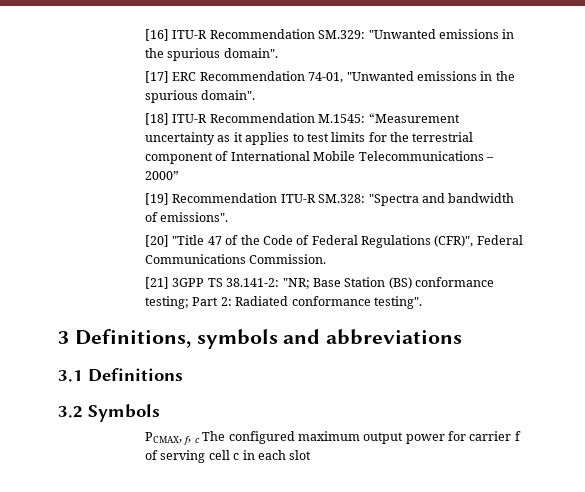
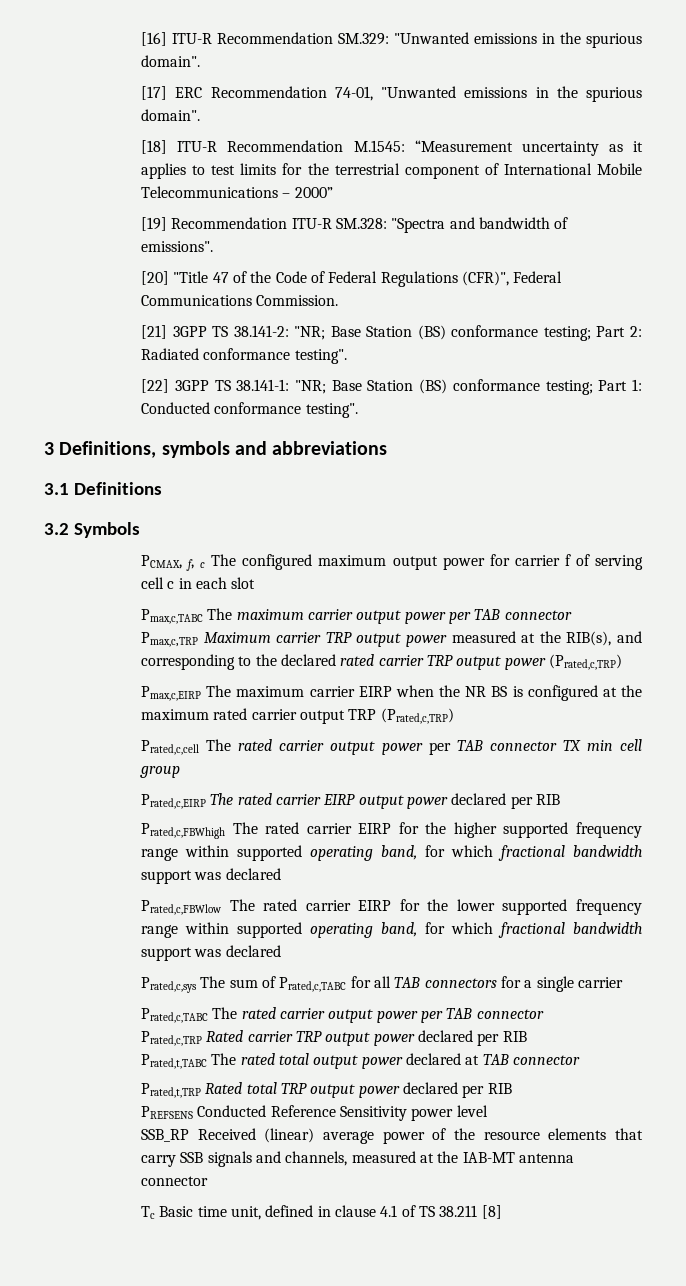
(422, 302) none -> [141,379,642,395] [141,402,358,418] // [22] 3GPP TS 38.141-1: "NR; Base Station (BS) conformance testing; Part 1: Conducted conformance testing".
(312, 455) none -> [141,608,572,624] [141,631,643,647] [141,654,622,670] [141,685,643,701] [141,708,454,724] [141,739,642,755] [140,766,181,778] [141,793,560,809] [141,822,642,839] [141,845,642,861] [141,868,281,884] [141,899,642,915] [141,922,642,938] [141,945,281,961] [141,976,623,993] [141,1007,544,1023] [141,1030,527,1046] [141,1053,580,1069] [141,1082,512,1098] [141,1105,488,1121] [141,1128,644,1144] [141,1151,574,1167] [141,1176,209,1186] [141,1205,502,1220] // Pmax,c,TABC The maximum carrier output power per TAB connector // Pmax,c,TRP Maximum carrier TRP output power measured at the RIB(s), and corresponding to the declared rated carrier TRP output power (Prated,c,TRP) // Pmax,c,EIRP The maximum carrier EIRP when the NR BS is configured at the maximum rated carrier output TRP (Prated,c,TRP) // Prated,c,cell The rated carrier output power per TAB connector TX min cell group // Prated,c,EIRP The rated carrier EIRP output power declared per RIB // Prated,c,FBWhigh The rated carrier EIRP for the higher supported frequency range within supported operating band, for which fractional bandwidth support was declared // Prated,c,FBWlow The rated carrier EIRP for the lower supported frequency range within supported operating band, for which fractional bandwidth support was declared // Prated,c,sys The sum of Prated,c,TABC for all TAB connectors for a single carrier // Prated,c,TABC The rated carrier output power per TAB connector // Prated,c,TRP Rated carrier TRP output power declared per RIB // Prated,t,TABC The rated total output power declared at TAB connector // Prated,t,TRP Rated total TRP output power declared per RIB // PREFSENS Conducted Reference Sensitivity power level // SSB_RP Received (linear) average power of the resource elements that carry SSB signals and channels, measured at the IAB-MT antenna connector // Tc Basic time unit, defined in clause 4.1 of TS 38.211 [8]

